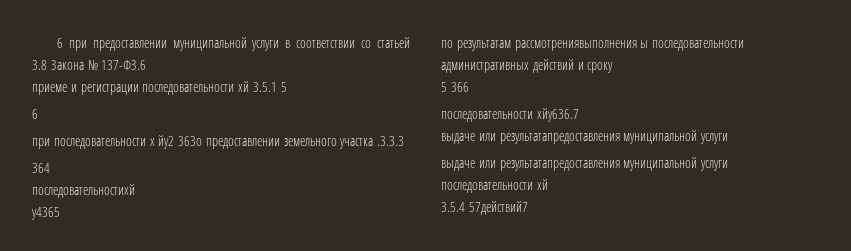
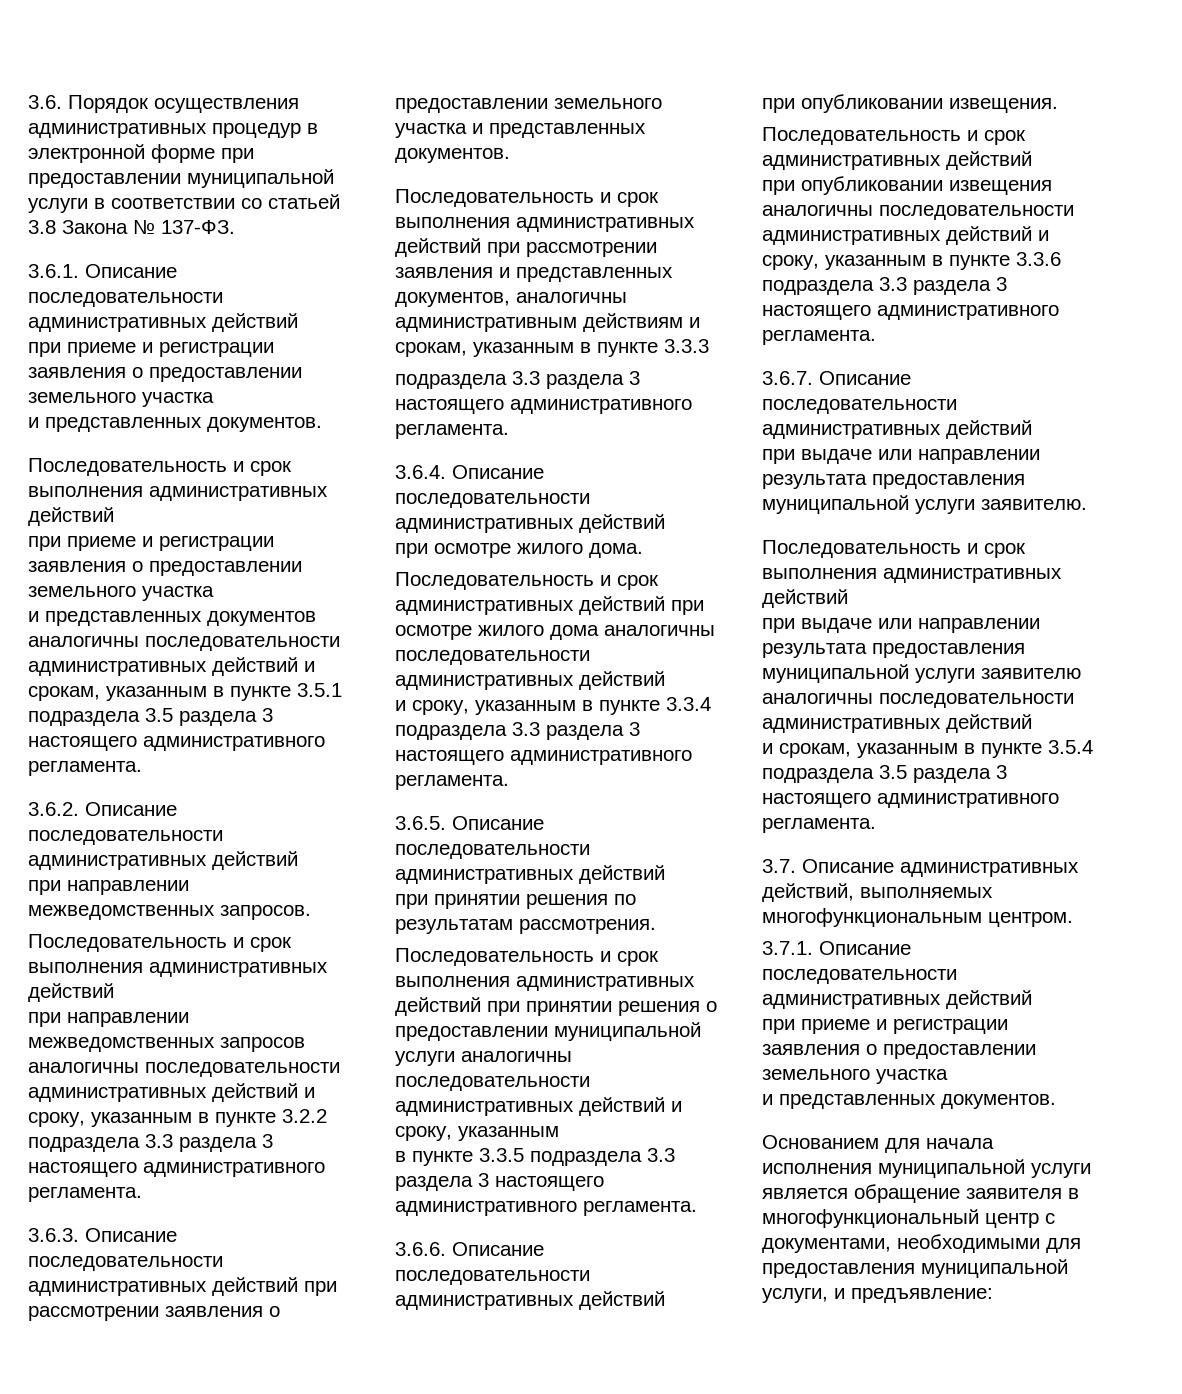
[56,38,63,48] 6 -> [28,95,299,113] [28,123,318,138] [28,144,215,163] 3.6. Порядок осуществления административных процедур в электронной форме
[101,60,147,70] [32,81,287,95] [32,109,38,119] [32,135,405,149] [32,163,50,173] [32,184,135,198] [31,207,60,220] [441,40,745,51] [441,59,614,73] [441,82,469,92] [441,108,579,122] [441,130,729,144] [441,157,729,171] [441,179,548,193] [441,201,528,215] 137-ФЗ.6 // приеме и регистрации последовательности хй 3.5.1 5 // 6 // при последовательности х йу2 363о предоставлении земельного участка .3.3.3 // 364 // последовательностихй // у4365 // по результатам рассмотрениявыполнения ы последовательности административных действий и сроку // 5 366 // последовательности хйу636.7 // выдаче или результатапредоставления муниципальной услуги // выдаче или результатапредоставления муниципальной услуги последовательности хй // 3.5.4 57действий7 -> [161,220,235,234] [28,264,177,278] [28,292,223,307] [28,313,298,332] [28,342,274,357] [28,367,302,382] [28,392,214,407] [28,417,322,432] [28,458,292,476] [28,486,328,501] [28,507,114,526] [28,536,274,551] [28,561,302,576] [28,586,214,601] [28,611,316,626] [28,636,340,651] [28,657,315,676] [28,683,342,701] [28,708,273,726] [28,736,325,751] [28,761,142,776] [28,802,177,816] [28,830,223,845] [28,851,298,870] [28,880,189,895] [28,905,311,920] [28,934,292,952] [28,962,328,977] [28,983,114,1002] [28,1012,189,1027] [28,1037,305,1052] [28,1062,340,1077] [28,1083,315,1102] [28,1109,327,1127] [28,1134,273,1152] [28,1162,325,1177] [28,1187,142,1202] [28,1228,177,1242] [28,1256,223,1271] [28,1277,337,1296] [28,1306,280,1321] [395,98,662,113] [395,123,646,138] [395,148,510,163] [395,189,659,207] [395,217,695,232] [395,238,657,257] [395,267,673,282] [395,292,627,307] [395,313,700,332] [395,339,709,357] [395,371,640,389] [395,399,692,414] [395,424,509,439] [395,465,544,479] [395,493,590,508] [395,514,665,533] [395,543,643,558] [395,572,659,590] [395,596,704,615] [395,625,715,640] [395,650,590,665] [395,671,665,690] [395,697,711,715] [395,722,640,740] [395,750,692,765] [395,775,509,790] [395,816,544,830] [395,844,590,859] [395,865,665,884] [395,894,636,909] [395,919,656,934] [395,948,659,966] [395,976,695,991] [395,997,717,1016] [395,1022,701,1041] [395,1051,572,1066] [395,1076,590,1091] [395,1097,682,1116] [395,1126,559,1141] [395,1148,675,1166] [395,1173,604,1191] [395,1201,697,1216] [395,1242,544,1256] [395,1270,590,1285] [395,1291,665,1310] [762,94,1058,113] [762,127,1026,145] [762,151,1032,170] [762,176,1052,195] [762,205,1074,220] [762,226,1049,245] [762,252,1061,270] [762,277,1007,295] [762,305,1059,320] [762,330,876,345] [762,371,911,385] [762,399,957,414] [762,420,1032,439] [762,449,1040,464] [762,474,1025,489] [762,495,1087,514] [762,540,1026,558] [762,568,1062,583] [762,589,848,608] [762,618,1040,633] [762,643,1025,658] [762,664,1081,683] [762,693,1074,708] [762,714,1032,733] [762,740,1093,758] [762,765,1007,783] [762,793,1059,808] [762,818,876,833] [762,859,1079,877] [762,883,993,902] [762,908,1073,927] [762,941,911,955] [762,969,957,984] [762,990,1032,1009] [762,1019,1008,1034] [762,1044,1036,1059] [762,1069,948,1084] [762,1094,1056,1109] [762,1135,994,1153] [762,1159,1091,1178] [762,1184,1079,1203] [762,1209,1055,1228] [762,1234,1081,1253] [762,1259,1068,1278] [762,1288,993,1303] 137-ФЗ. // 3.6.1. Описание последовательности административных действий // при приеме и регистрации заявления о предоставлении земельного участка // и представленных документов. // Последовательность и срок выполнения административных действий // при приеме и регистрации заявления о предоставлении земельного участка // и представленных документов аналогичны последовательности административных действий и срокам, указанным в пункте 3.5.1 подраздела 3.5 раздела 3 настоящего административного регламента. // 3.6.2. Описание последовательности административных действий // при направлении межведомственных запросов. // Последовательность и срок выполнения административных действий // при направлении межведомственных запросов аналогичны последовательности административных действий и сроку, указанным в пункте 3.2.2 подраздела 3.3 раздела 3 настоящего административного регламента. // 3.6.3. Описание последовательности административных действий при рассмотрении заявления о предоставлении земельного участка и представленных документов. // Последовательность и срок выполнения административных действий при рассмотрении заявления и представленных документов, аналогичны административным действиям и срокам, указанным в пункте 3.3.3 // подраздела 3.3 раздела 3 настоящего административного регламента. // 3.6.4. Описание последовательности административных действий // при осмотре жилого дома. // Последовательность и срок административных действий при осмотре жилого дома аналогичны последовательности административных действий // и сроку, указанным в пункте 3.3.4 подраздела 3.3 раздела 3 настоящего административного регламента. // 3.6.5. Описание последовательности административных действий // при принятии решения по результатам рассмотрения. // Последовательность и срок выполнения административных действий при принятии решения о предоставлении муниципальной услуги аналогичны последовательности административных действий и сроку, указанным // в пункте 3.3.5 подраздела 3.3 раздела 3 настоящего административного регламента. // 3.6.6. Описание последовательности административных действий // при опубликовании извещения. // Последовательность и срок административных действий // при опубликовании извещения аналогичны последовательности административных действий и сроку, указанным в пункте 3.3.6 подраздела 3.3 раздела 3 настоящего административного регламента. // 3.6.7. Описание последовательности административных действий // при выдаче или направлении результата предоставления муниципальной услуги заявителю. // Последовательность и срок выполнения административных действий // при выдаче или направлении результата предоставления муниципальной услуги заявителю аналогичны последовательности административных действий // и срокам, указанным в пункте 3.5.4 подраздела 3.5 раздела 3 настоящего административного регламента. // 3.7. Описание административных действий, выполняемых многофункциональным центром. // 3.7.1. Описание последовательности административных действий // при приеме и регистрации заявления о предоставлении земельного участка // и представленных документов. // Основанием для начала исполнения муниципальной услуги является обращение заявителя в многофункциональный центр с документами, необходимыми для предоставления муниципальной услуги, и предъявление:

